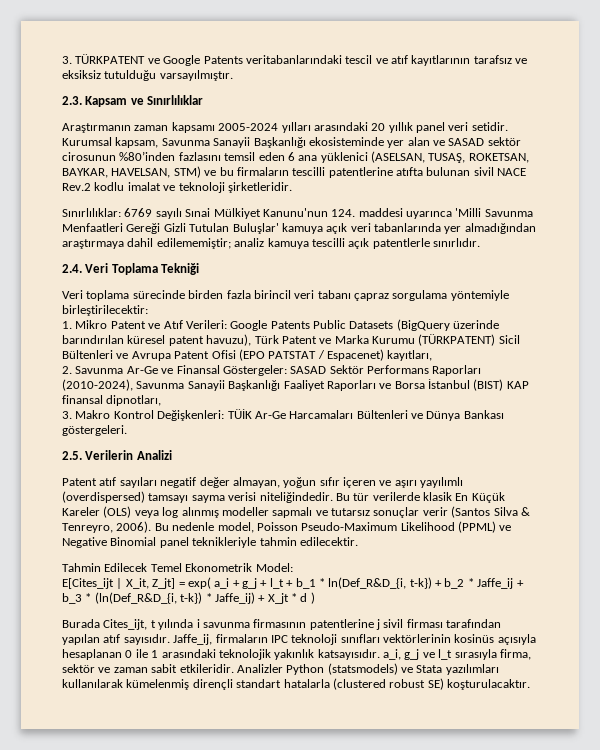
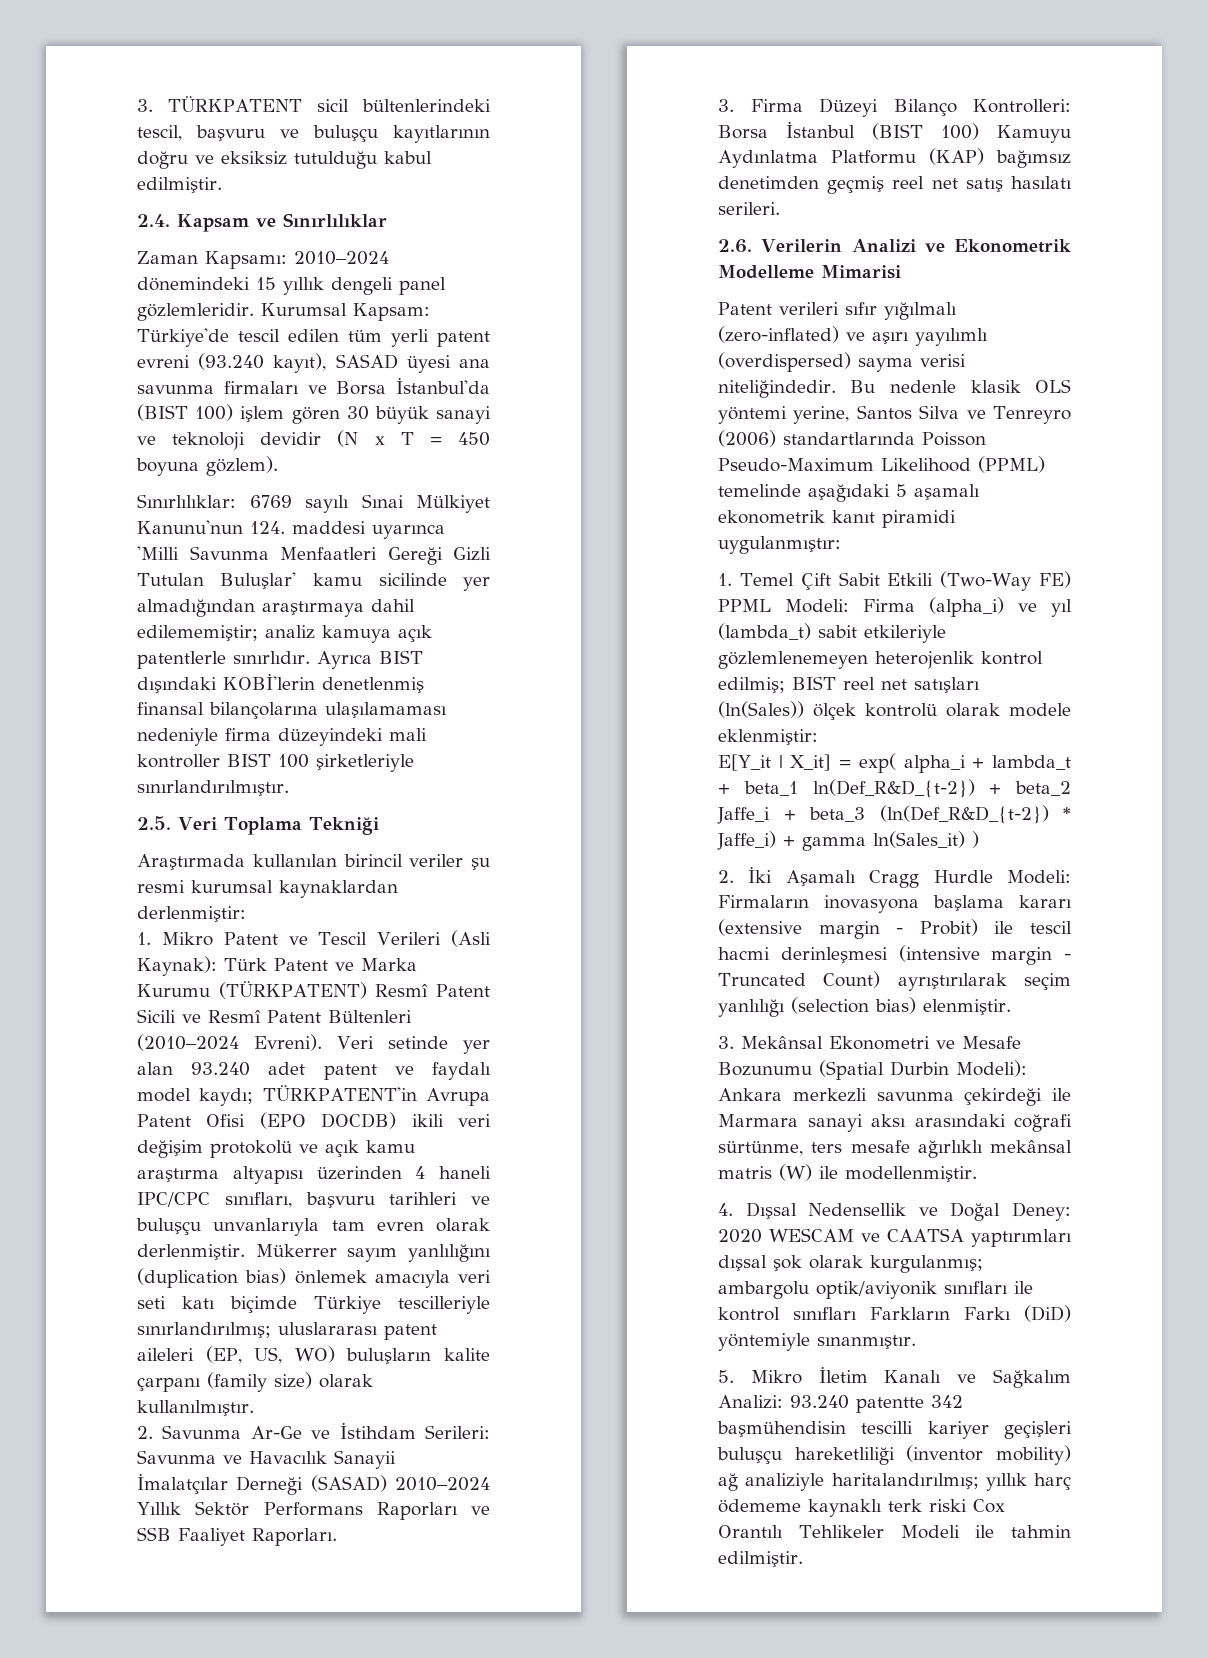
[147,55,528,66] [62,70,233,81] [62,95,204,107] [62,122,508,133] [62,137,521,148] [62,151,529,163] [62,166,527,178] [62,182,292,193] ve Google Patents veritabanlarındaki tescil ve atıf kayıtlarının tarafsız ve eksiksiz tutulduğu varsayılmıştır. // 2.3. Kapsam ve Sınırlılıklar // Araştırmanın zaman kapsamı 2005-2024 yılları arasındaki 20 yıllık panel veri setidir. Kurumsal kapsam, Savunma Sanayii Başkanlığı ekosisteminde yer alan ve SASAD sektör cirosunun %80’inden fazlasını temsil eden 6 ana yüklenici (ASELSAN, TUSAŞ, ROKETSAN, BAYKAR, HAVELSAN, STM) ve bu firmaların tescilli patentlerine atıfta bulunan sivil NACE Rev.2 kodlu imalat ve teknoloji şirketleridir. -> [316,99,491,112] [137,125,490,143] [137,151,432,169] [137,177,222,194] [137,213,387,232] [137,251,389,269] [137,277,446,295] [137,303,430,321] [137,328,490,347] [137,353,490,373] [137,377,490,395] [137,404,491,424] [137,430,491,450] [136,456,278,476] sicil bültenlerindeki tescil, başvuru ve buluşçu kayıtlarının doğru ve eksiksiz tutulduğu kabul edilmiştir. // 2.4. Kapsam ve Sınırlılıklar // Zaman Kapsamı: 2010–2024 dönemindeki 15 yıllık dengeli panel gözlemleridir. Kurumsal Kapsam: Türkiye'de tescil edilen tüm yerli patent evreni (93.240 kayıt), SASAD üyesi ana savunma firmaları ve Borsa İstanbul'da (BIST 100) işlem gören 30 büyük sanayi ve teknoloji devidir (N x T = 450 boyuna gözlem).
[281,223,441,234] kamuya açık veri tabanlarında -> [312,573,447,586] kamu sicilinde
[311,238,345,247] tescilli -> (391, 634) none
[62,263,200,275] [62,290,509,301] [62,305,148,316] [62,319,500,331] [62,334,252,346] // 2.4. Veri Toplama Tekniği // Veri toplama sürecinde birden fazla birincil veri tabanı çapraz sorgulama yöntemiyle birleştirilecektir: // 1. Mikro Patent ve Atıf Verileri: Google Patents Public Datasets (BigQuery üzerinde barındırılan küresel patent havuzu), -> [316,650,423,669] [137,673,424,694] [137,702,447,719] [137,728,427,746] [137,753,414,772] [137,780,289,797] [137,816,379,835] [137,854,490,871] [137,880,398,898] [137,906,246,923] [137,930,491,947] [137,956,217,976] Ayrıca BIST dışındaki KOBİ'lerin denetlenmiş finansal bilançolarına ulaşılamaması nedeniyle firma düzeyindeki mali kontroller BIST 100 şirketleriyle sınırlandırılmıştır. // 2.5. Veri Toplama Tekniği // Araştırmada kullanılan birincil veriler şu resmi kurumsal kaynaklardan derlenmiştir: // 1. Mikro Patent ve Tescil Verileri (Asli Kaynak):
[498,335,520,344] [62,349,433,361] [62,365,482,376] [62,379,529,391] [62,395,162,406] [62,409,504,421] [62,425,127,436] [62,450,172,460] [62,477,376,488] Sicil Bültenleri ve Avrupa Patent Ofisi (EPO PATSTAT / Espacenet) kayıtları, // 2. Savunma Ar-Ge ve Finansal Göstergeler: SASAD Sektör Performans Raporları (2010-2024), Savunma Sanayii Başkanlığı Faaliyet Raporları ve Borsa İstanbul (BIST) KAP finansal dipnotları, // 3. Makro Kontrol Değişkenleri: TÜİK Ar-Ge Harcamaları Bültenleri ve Dünya Bankası göstergeleri. // 2.5. Verilerin Analizi // Patent atıf sayıları negatif değer almayan, yoğun sıfır içeren -> [375,984,490,997] [137,1009,412,1023] [137,1034,490,1054] [137,1062,491,1080] [137,1085,491,1106] [137,1112,491,1129] [137,1140,415,1158] [137,1166,491,1184] [137,1192,490,1209] [136,1218,490,1236] [137,1244,491,1262] [137,1268,491,1288] [137,1296,490,1314] [137,1322,437,1340] [137,1346,490,1365] [137,1372,373,1392] [137,1400,254,1417] [137,1422,490,1439] [137,1450,396,1469] [137,1473,490,1495] [137,1501,490,1520] [137,1527,337,1546] [718,98,1071,117] [718,121,1071,143] [718,148,1071,168] [718,176,1072,194] [718,202,780,215] [718,239,1071,253] [718,265,901,279] [718,302,957,320] [718,326,839,343] Resmî Patent Sicili ve Resmî Patent Bültenleri (2010–2024 Evreni). Veri setinde yer alan 93.240 adet patent ve faydalı model kaydı; TÜRKPATENT'in Avrupa Patent Ofisi (EPO DOCDB) ikili veri değişim protokolü ve açık kamu araştırma altyapısı üzerinden 4 haneli IPC/CPC sınıfları, başvuru tarihleri ve buluşçu unvanlarıyla tam evren olarak derlenmiştir. Mükerrer sayım yanlılığını (duplication bias) önlemek amacıyla veri seti katı biçimde Türkiye tescilleriyle sınırlandırılmış; uluslararası patent aileleri (EP, US, WO) buluşların kalite çarpanı (family size) olarak kullanılmıştır. // 2. Savunma Ar-Ge ve İstihdam Serileri: Savunma ve Havacılık Sanayii İmalatçılar Derneği (SASAD) 2010–2024 Yıllık Sektör Performans Raporları ve SSB Faaliyet Raporları. // 3. Firma Düzeyi Bilanço Kontrolleri: Borsa İstanbul (BIST 100) Kamuyu Aydınlatma Platformu (KAP) bağımsız denetimden geçmiş reel net satış hasılatı serileri. // 2.6. Verilerin Analizi ve Ekonometrik Modelleme Mimarisi // Patent verileri sıfır yığılmalı (zero-inflated)
[148,493,189,503] tamsayı -> (851, 362) none
[353,492,505,503] [62,506,530,518] [62,521,512,533] [62,537,358,548] [62,563,293,572] [62,577,524,589] [62,592,315,604] [62,619,502,630] [62,634,536,645] [62,649,531,660] [62,663,499,675] [62,678,530,690] tür verilerde klasik En Küçük Kareler (OLS) veya log alınmış modeller sapmalı ve tutarsız sonuçlar verir (Santos Silva & Tenreyro, 2006). Bu nedenle model, Poisson Pseudo-Maximum Likelihood (PPML) ve Negative Binomial panel teknikleriyle tahmin edilecektir. // Tahmin Edilecek Temel Ekonometrik Model: // E[Cites_ijt | X_it, Z_jt] = exp( a_i + g_j + l_t + b_1 * ln(Def_R&D_{i, t-k}) + b_2 * Jaffe_ij + b_3 * (ln(Def_R&D_{i, t-k}) * Jaffe_ij) + X_jt * d ) // Burada Cites_ijt, t yılında i savunma firmasının patentlerine j sivil firması tarafından yapılan atıf sayısıdır. Jaffe_ij, firmaların IPC teknoloji sınıfları vektörlerinin kosinüs açısıyla hesaplanan 0 ile 1 arasındaki teknolojik yakınlık katsayısıdır. a_i, g_j ve l_t sırasıyla firma, sektör ve zaman sabit etkileridir. Analizler Python (statsmodels) ve Stata yazılımları kullanılarak kümelenmiş dirençli standart hatalarla (clustered robust SE) koşturulacaktır. -> [889,379,1071,393] [718,405,1072,424] [718,430,986,447] [718,456,1045,473] [718,484,980,502] [718,510,956,528] [718,536,841,554] [718,571,1071,591] [718,597,1072,617] [718,623,946,643] [718,651,1043,669] [718,676,980,694] [718,701,1071,720] [718,729,818,746] [718,753,1071,773] [718,779,1071,798] [717,805,1071,824] [717,831,979,851] [718,866,1071,888] [718,895,1072,913] [718,919,1072,939] [718,945,1071,965] [718,971,1071,991] [718,997,1011,1017] [718,1036,1021,1050] [718,1060,1027,1080] [718,1088,1071,1106] [718,1114,1072,1132] [718,1140,1072,1158] [718,1164,977,1183] [718,1202,1071,1221] [718,1228,1072,1247] [718,1255,983,1273] [718,1281,1033,1299] [718,1305,1071,1322] [718,1333,916,1351] [718,1366,1071,1388] [718,1395,963,1413] [717,1421,1072,1439] [717,1445,1071,1465] [718,1473,1071,1491] [718,1499,1005,1517] [718,1525,1071,1539] [718,1551,803,1568] nedenle klasik OLS yöntemi yerine, Santos Silva ve Tenreyro (2006) standartlarında Poisson Pseudo-Maximum Likelihood (PPML) temelinde aşağıdaki 5 aşamalı ekonometrik kanıt piramidi uygulanmıştır: // 1. Temel Çift Sabit Etkili (Two-Way FE) PPML Modeli: Firma (alpha_i) ve yıl (lambda_t) sabit etkileriyle gözlemlenemeyen heterojenlik kontrol edilmiş; BIST reel net satışları (ln(Sales)) ölçek kontrolü olarak modele eklenmiştir: // E[Y_it | X_it] = exp( alpha_i + lambda_t + beta_1 ln(Def_R&D_{t-2}) + beta_2 Jaffe_i + beta_3 (ln(Def_R&D_{t-2}) * Jaffe_i) + gamma ln(Sales_it) ) // 2. İki Aşamalı Cragg Hurdle Modeli: Firmaların inovasyona başlama kararı (extensive margin - Probit) ile tescil hacmi derinleşmesi (intensive margin - Truncated Count) ayrıştırılarak seçim yanlılığı (selection bias) elenmiştir. // 3. Mekânsal Ekonometri ve Mesafe Bozunumu (Spatial Durbin Modeli): Ankara merkezli savunma çekirdeği ile Marmara sanayi aksı arasındaki coğrafi sürtünme, ters mesafe ağırlıklı mekânsal matris (W) ile modellenmiştir. // 4. Dışsal Nedensellik ve Doğal Deney: 2020 WESCAM ve CAATSA yaptırımları dışsal şok olarak kurgulanmış; ambargolu optik/aviyonik sınıfları ile kontrol sınıfları Farkların Farkı (DiD) yöntemiyle sınanmıştır. // 5. Mikro İletim Kanalı ve Sağkalım Analizi: 93.240 patentte 342 başmühendisin tescilli kariyer geçişleri buluşçu hareketliliği (inventor mobility) ağ analiziyle haritalandırılmış; yıllık harç ödememe kaynaklı terk riski Cox Orantılı Tehlikeler Modeli ile tahmin edilmiştir.

